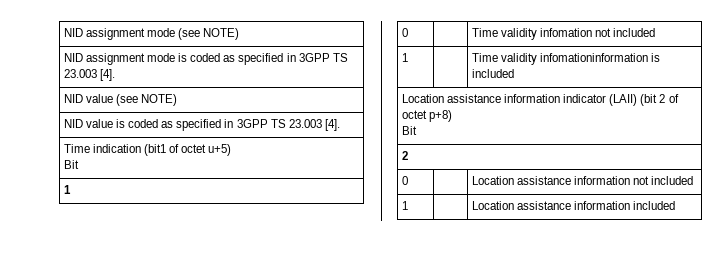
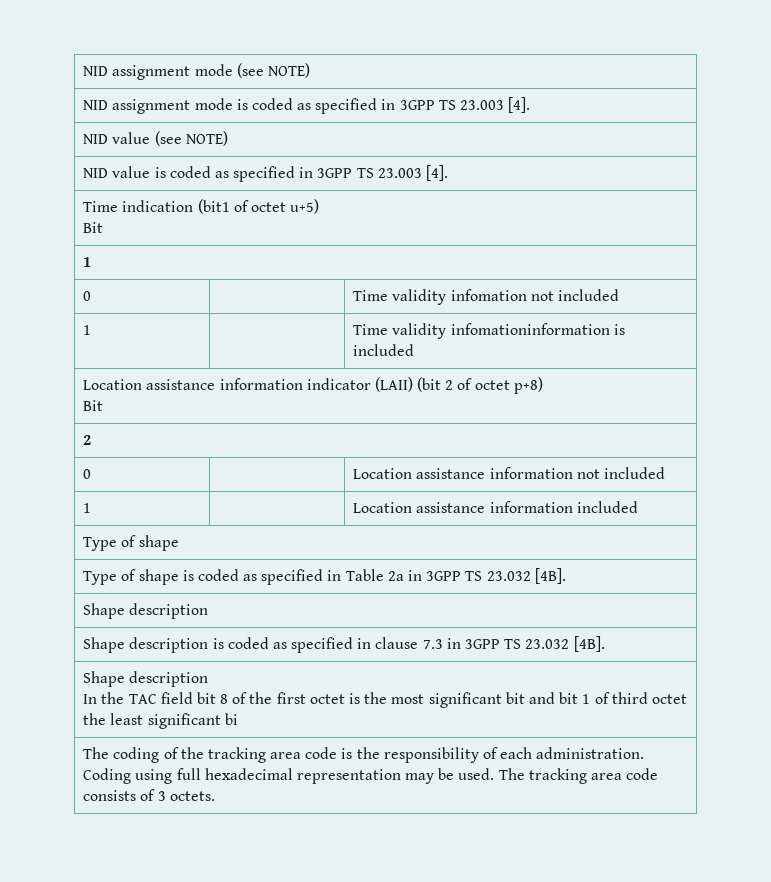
(676, 205) none -> [83,535,179,551] [83,568,566,585] [83,603,209,619] [83,636,605,653] [83,671,209,687] [83,692,687,708] [83,713,238,729] [83,747,645,763] [83,768,659,784] [83,789,215,801] // Type of shape // Type of shape is coded as specified in Table 2a in 3GPP TS 23.032 [4B]. // Shape description // Shape description is coded as specified in clause 7.3 in 3GPP TS 23.032 [4B]. // Shape description // In the TAC field bit 8 of the first octet is the most significant bit and bit 1 of third octet the least significant bi // The coding of the tracking area code is the responsibility of each administration. Coding using full hexadecimal representation may be used. The tracking area code consists of 3 octets.

